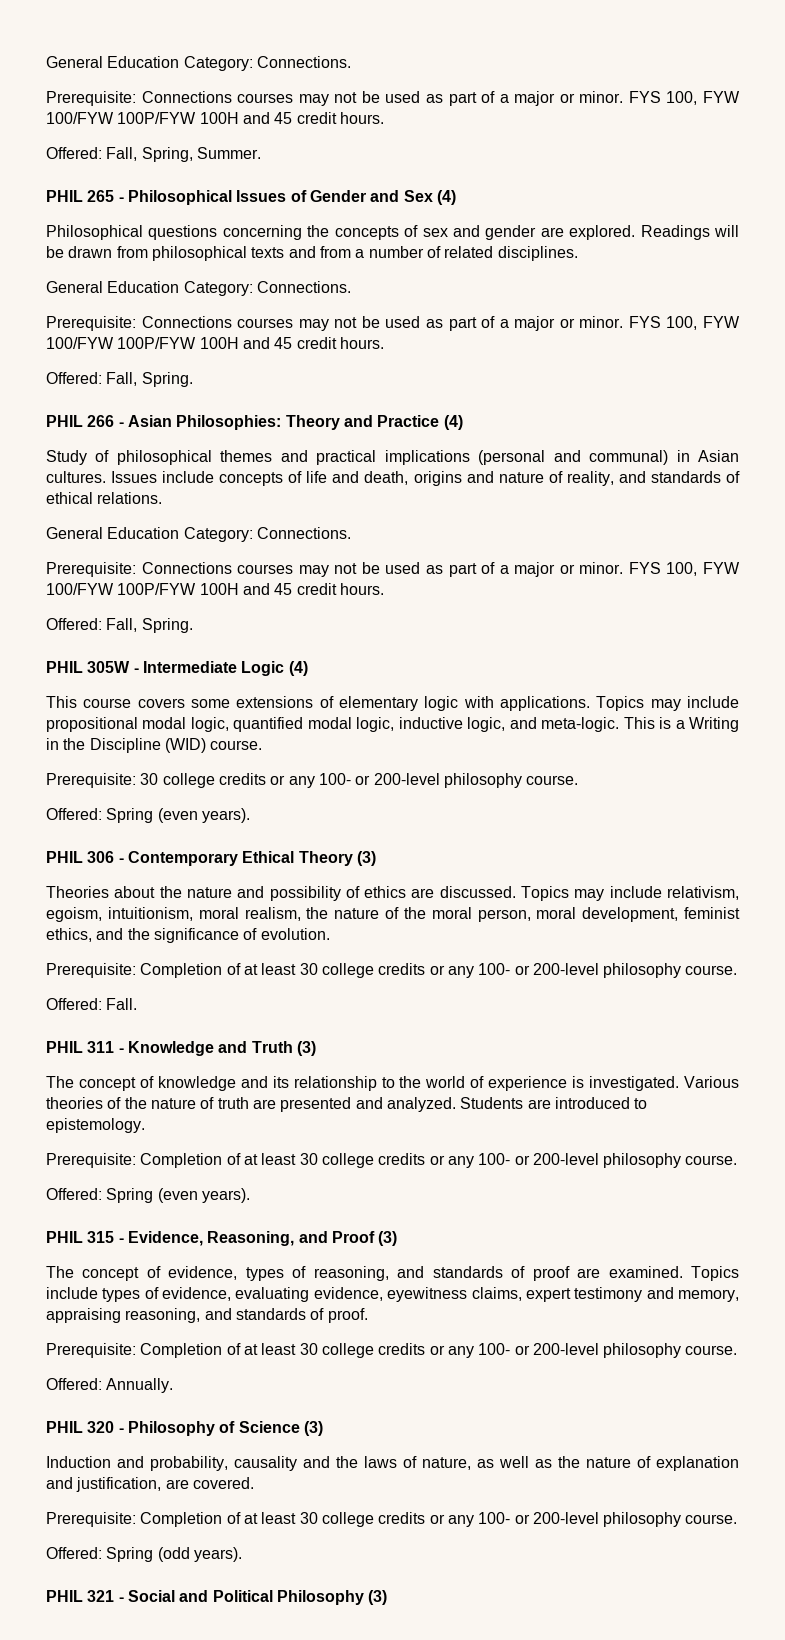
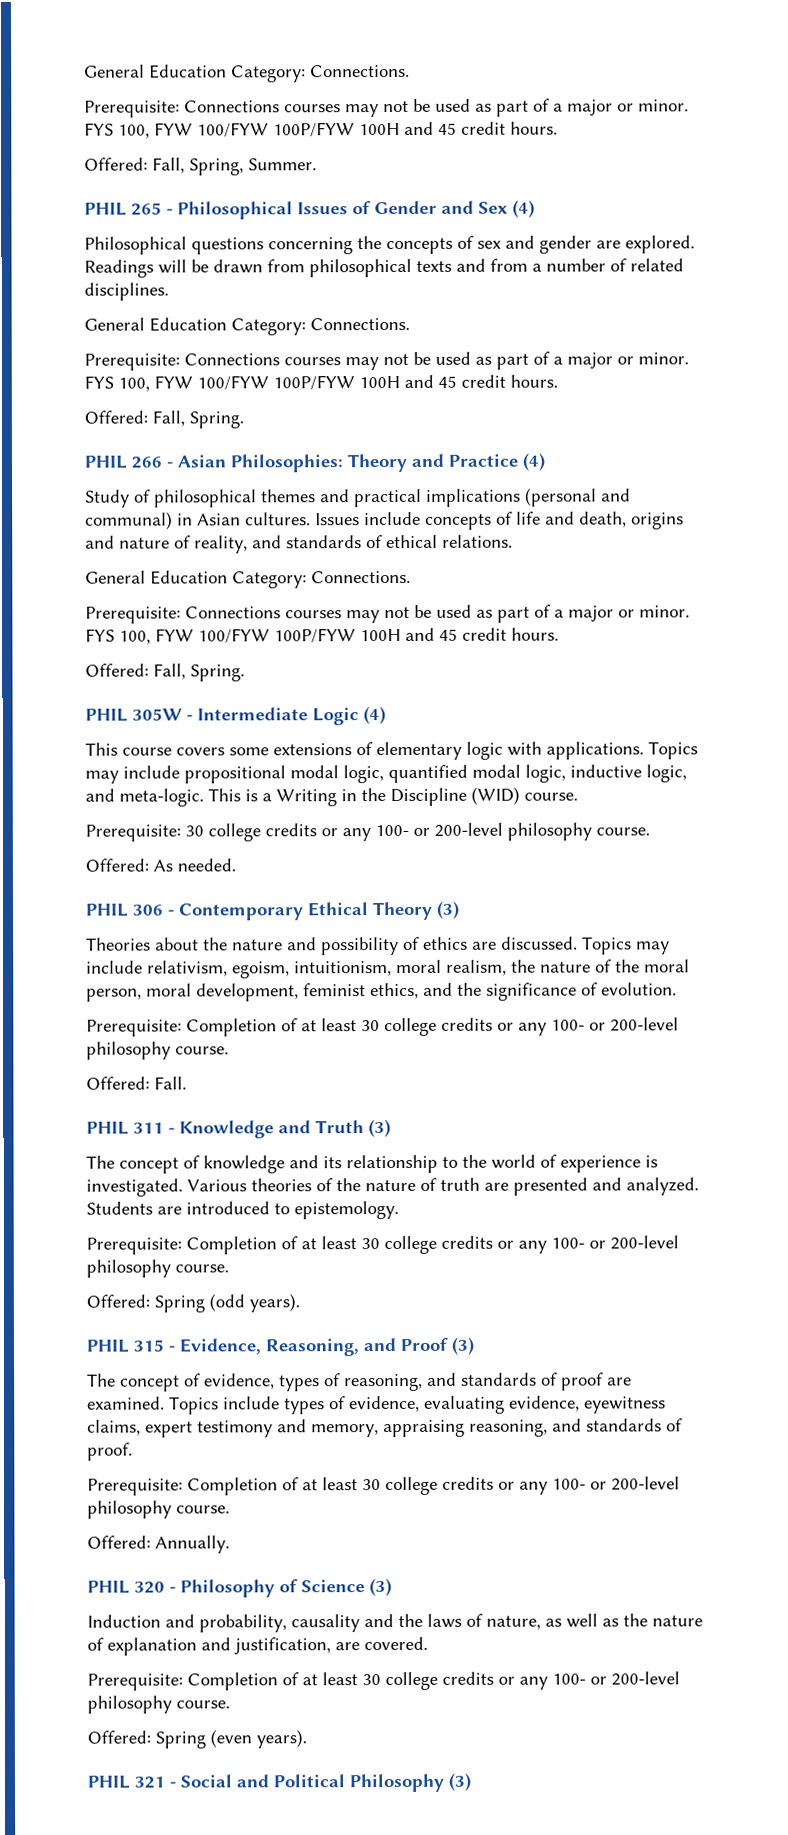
[106,808,250,823] Spring (even years). -> [153,858,236,872] As needed.
[157,1188,198,1203] (even -> [209,1293,245,1312] (odd
[157,1547,190,1562] (odd -> [210,1729,252,1748] (even

